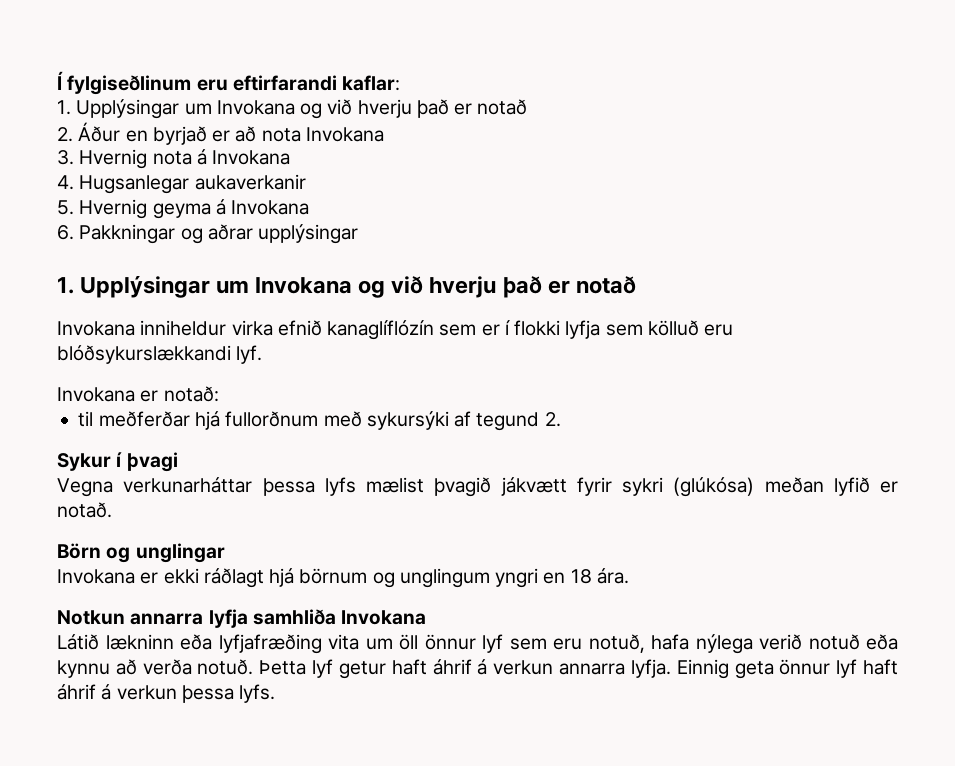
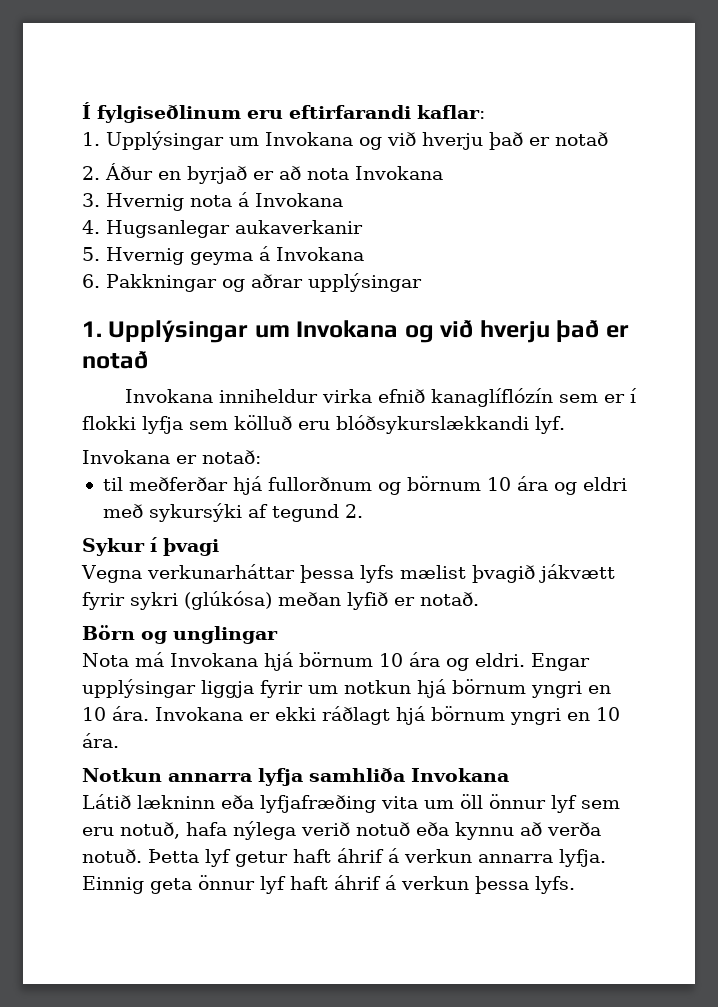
(319, 419) none -> [377,476,627,495] og börnum 10 ára og eldri
(225, 553) none -> [82,652,590,671] [82,679,611,698] [82,706,149,721] Nota má Invokana hjá börnum 10 ára og eldri. Engar upplýsingar liggja fyrir um notkun hjá börnum yngri en 10 ára.
[372,568,592,588] og unglingum yngri en 18 -> [510,707,620,725] yngri en 10

